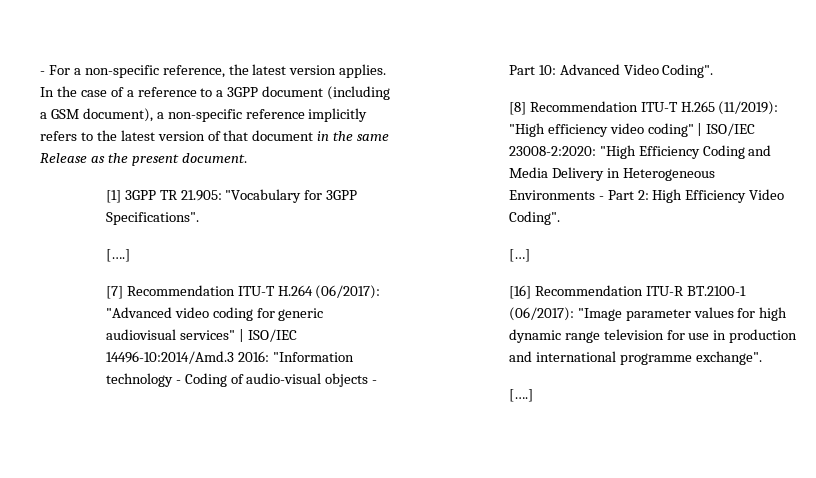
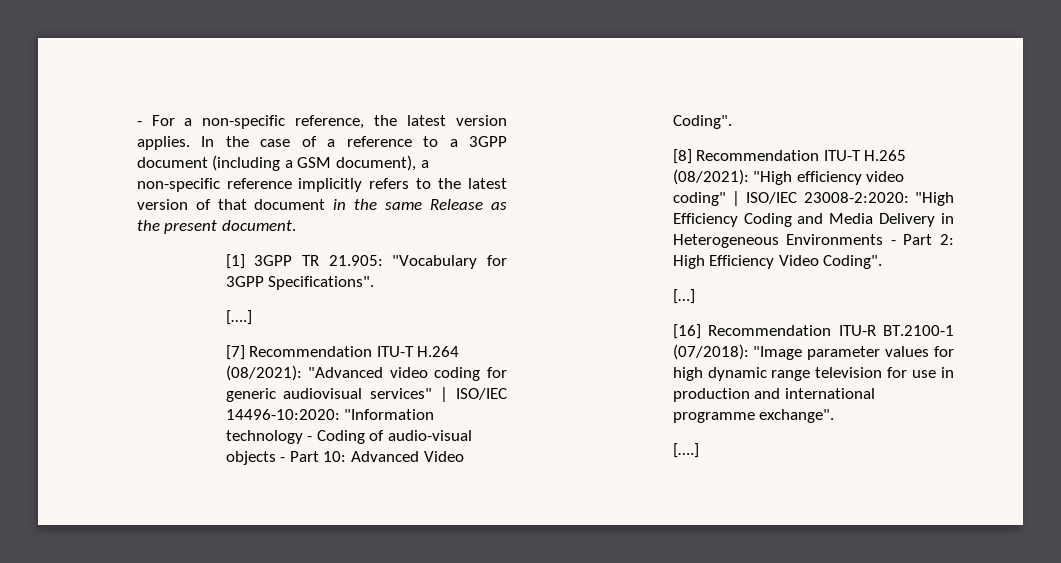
[315,285,381,299] (06/2017): -> [225,365,302,381] (08/2021):
[105,351,269,364] 14496-10:2014/Amd.3 2016: -> [225,409,340,420] 14496-10:2020:
[718,101,779,115] (11/2019): -> [672,169,749,185] (08/2021):
[508,307,574,321] (06/2017): -> [672,344,749,360] (07/2018):

